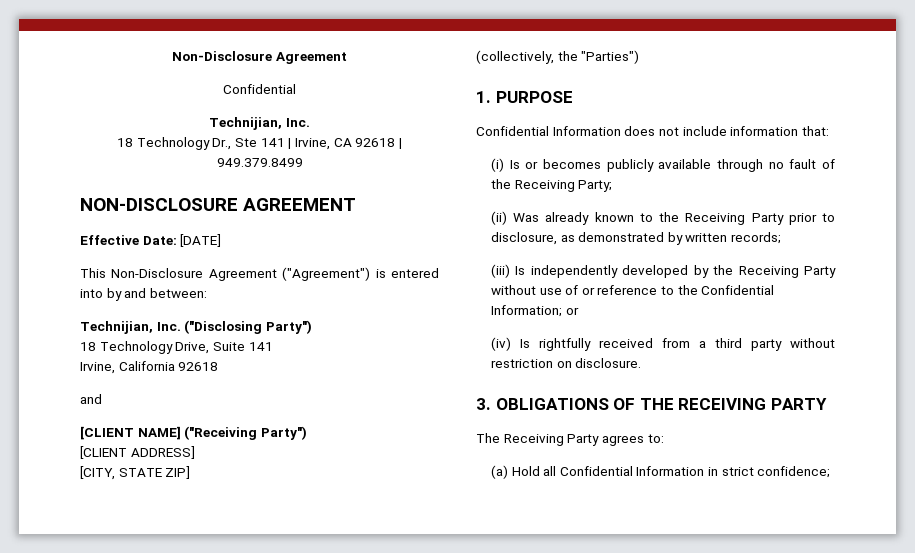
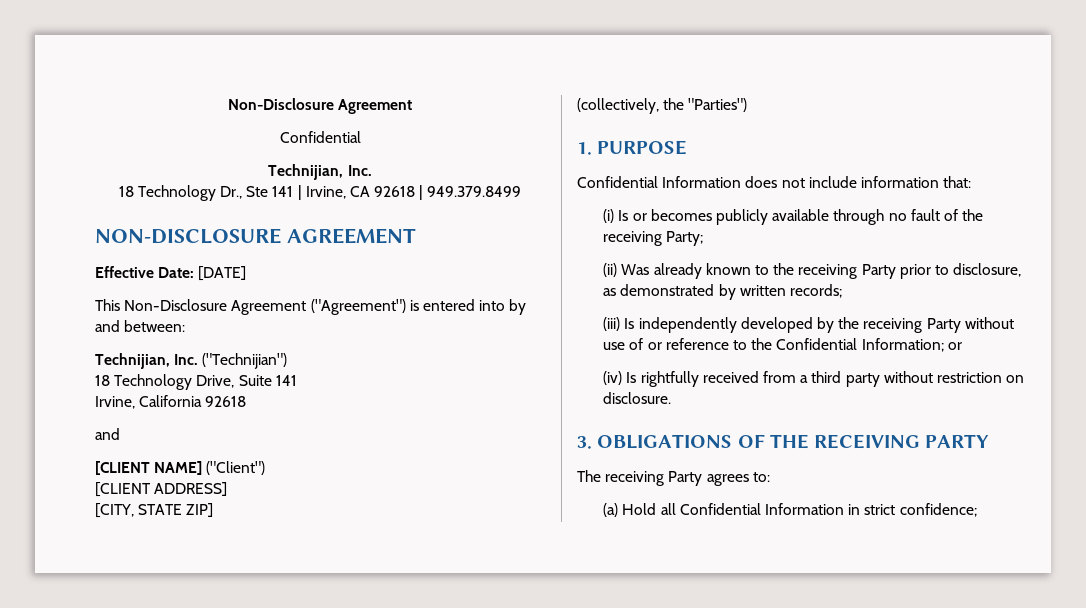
[184,320,312,334] ("Disclosing Party") -> [202,353,288,369] ("Technijian")
[184,426,307,440] ("Receiving Party") -> [206,461,266,475] ("Client")
[514,180,575,192] Receiving -> [603,231,663,246] receiving
[685,213,746,225] Receiving -> [798,264,858,279] receiving
[738,266,799,278] Receiving -> [863,318,923,333] receiving
[503,434,564,446] Receiving -> [605,471,665,486] receiving

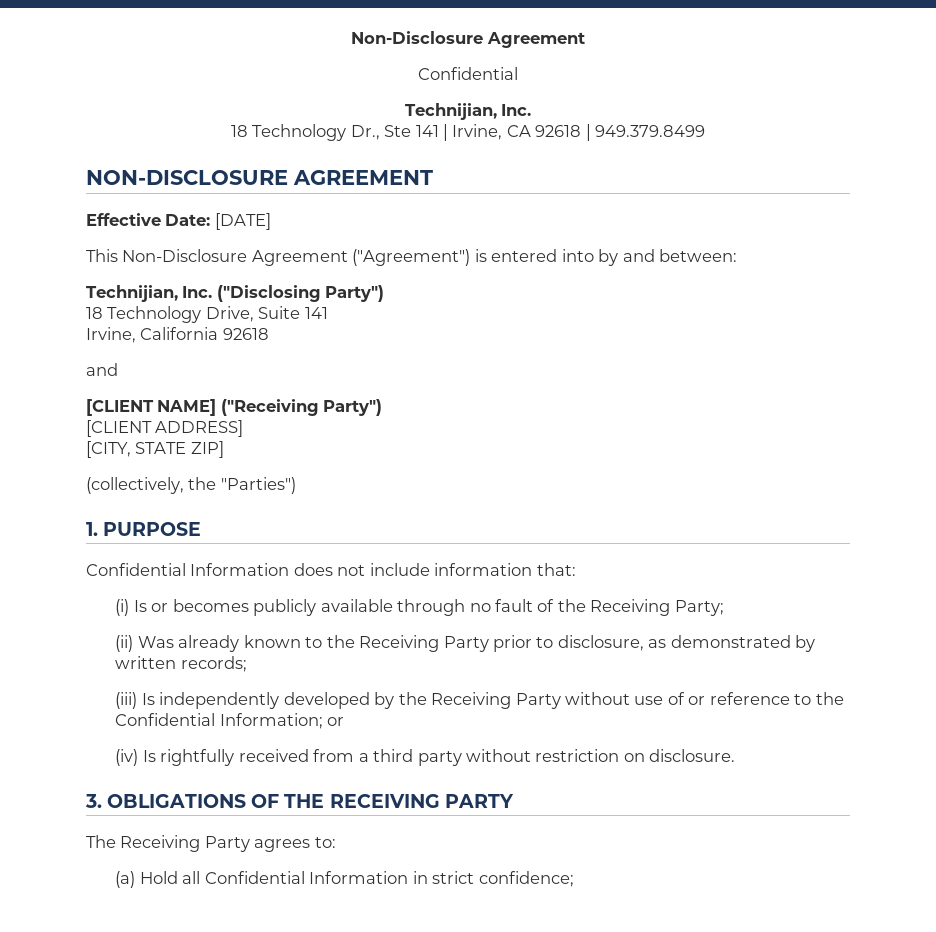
[202,353,288,369] ("Technijian") -> [216,285,385,302] ("Disclosing Party")
[206,461,266,475] ("Client") -> [220,399,383,416] ("Receiving Party")
[603,231,663,246] receiving -> [590,599,671,616] Receiving
[798,264,858,279] receiving -> [359,635,440,652] Receiving
[863,318,923,333] receiving -> [431,692,512,709] Receiving
[605,471,665,486] receiving -> [120,835,201,852] Receiving

